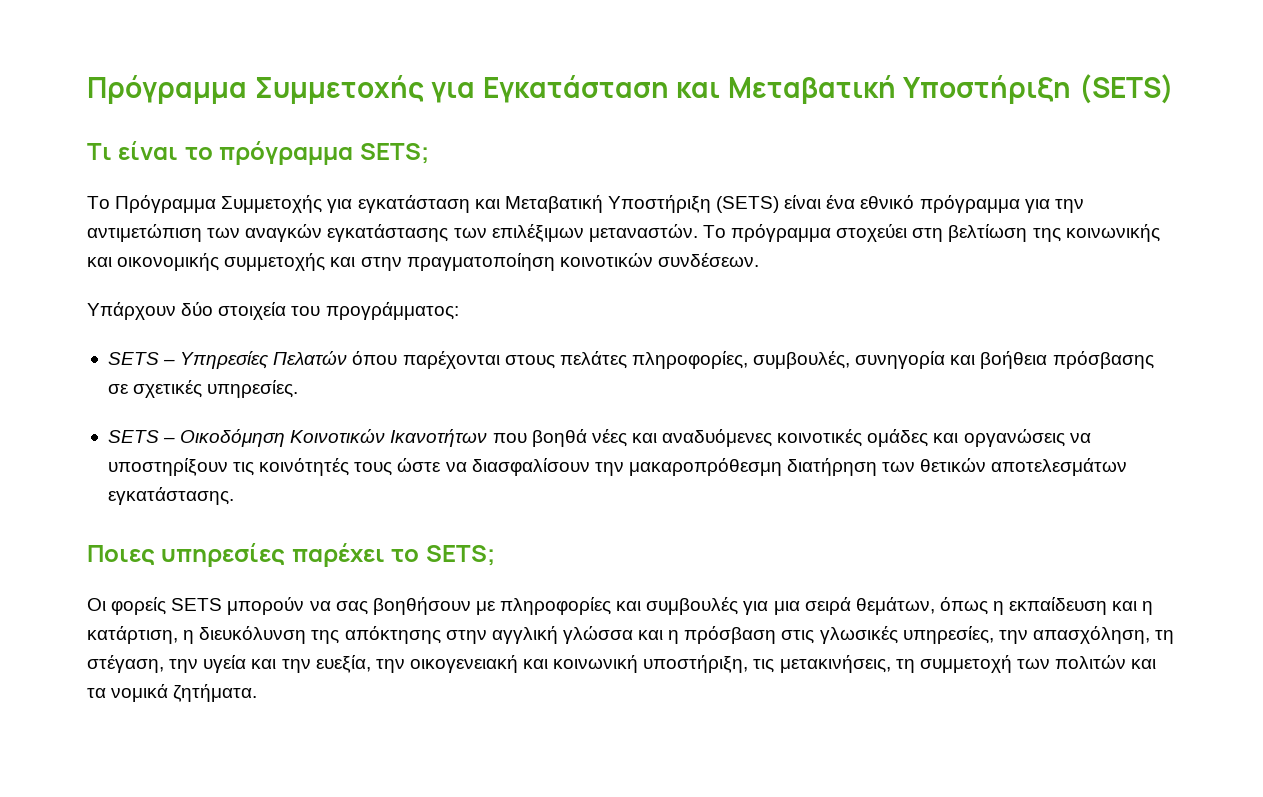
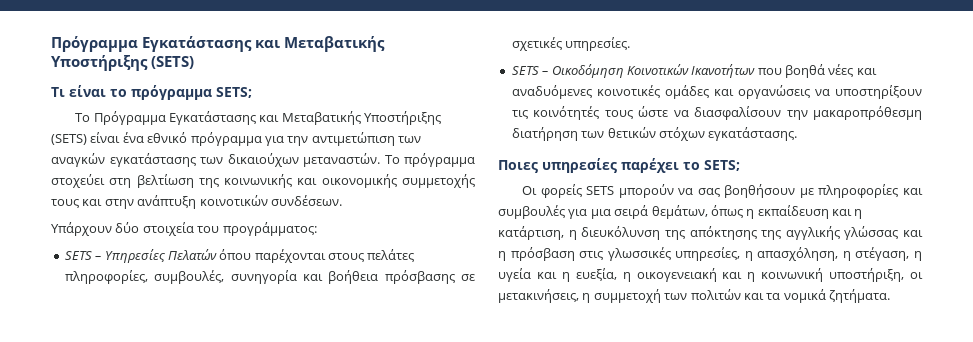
[87,75,1072,104] Πρόγραμμα Συμμετοχής για Εγκατάσταση και Μεταβατική Υποστήριξη -> [51,36,385,52] [51,55,148,71] Πρόγραμμα Εγκατάστασης και Μεταβατικής Υποστήριξης
[221,195,711,213] Συμμετοχής για εγκατάσταση και Μεταβατική Υποστήριξη -> [168,111,442,125] Εγκατάστασης και Μεταβατικής Υποστήριξης
[491,224,584,242] επιλέξιμων -> [227,153,299,167] δικαιούχων
(326, 262) none -> [51,199,79,208] τους
[406,253,555,271] πραγματοποίηση -> [137,195,197,209] ανάπτυξη
[991,458,1128,476] αποτελεσμάτων -> [658,127,705,141] στόχων
[445,626,633,644] στην αγγλική γλώσσα -> [761,226,899,240] της αγγλικής γλώσσας
[819,626,1175,644] [87,655,405,673] γλωσικές υπηρεσίες, την απασχόληση, τη στέγαση, την υγεία και την ευεξία, την -> [607,247,922,261] [498,268,631,282] γλωσσικές υπηρεσίες, η απασχόληση, η στέγαση, η υγεία και η ευεξία, η
(549, 664) none -> [747,272,756,282] η
[753,655,915,673] τις μετακινήσεις, τη -> [910,272,923,279] [498,289,591,303] οι μετακινήσεις, η

